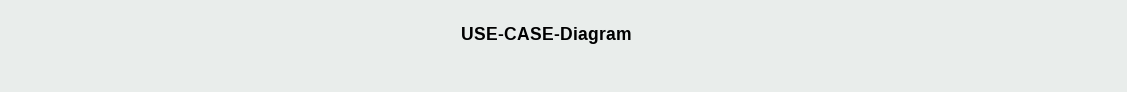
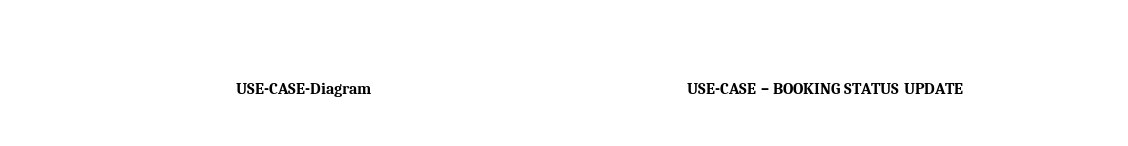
(632, 35) none -> [687,83,963,94] // USE-CASE – BOOKING STATUS UPDATE

